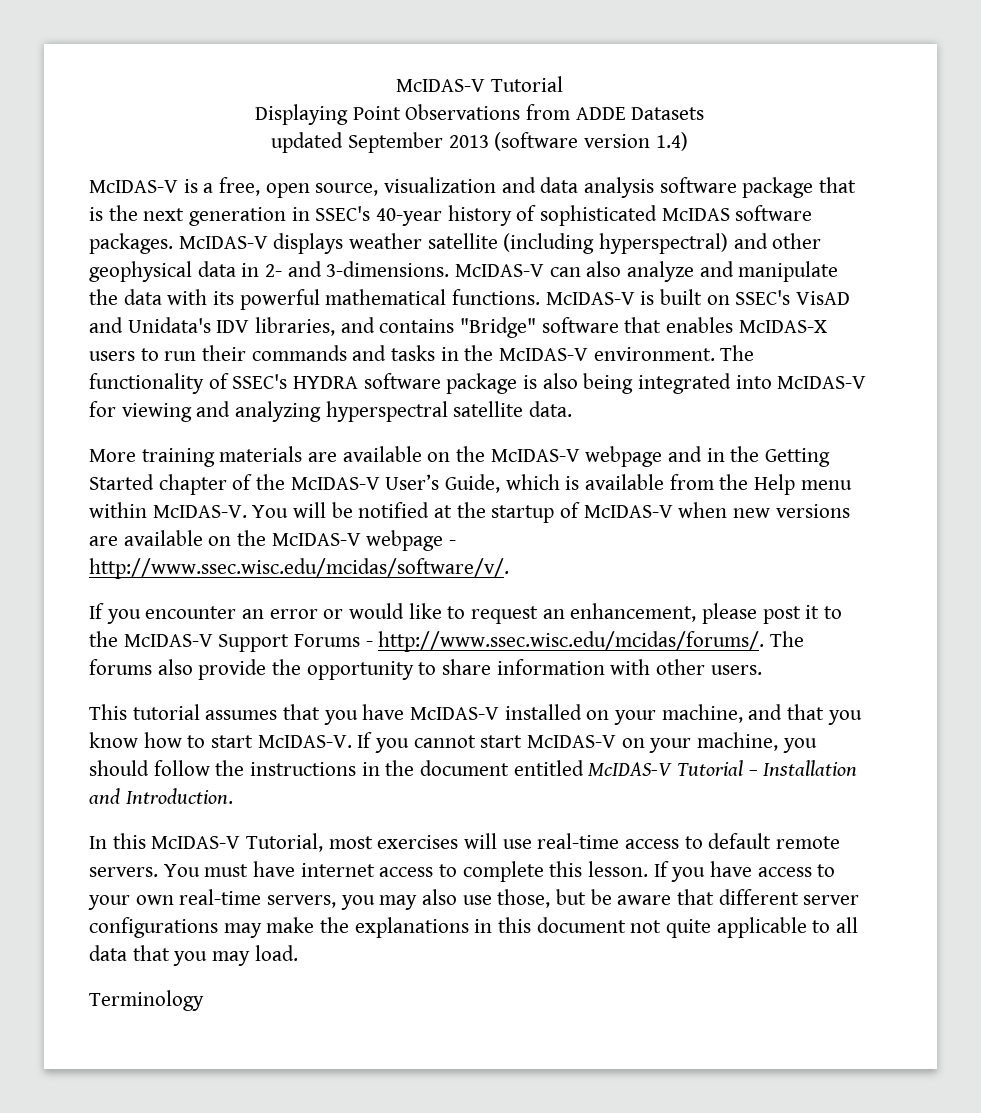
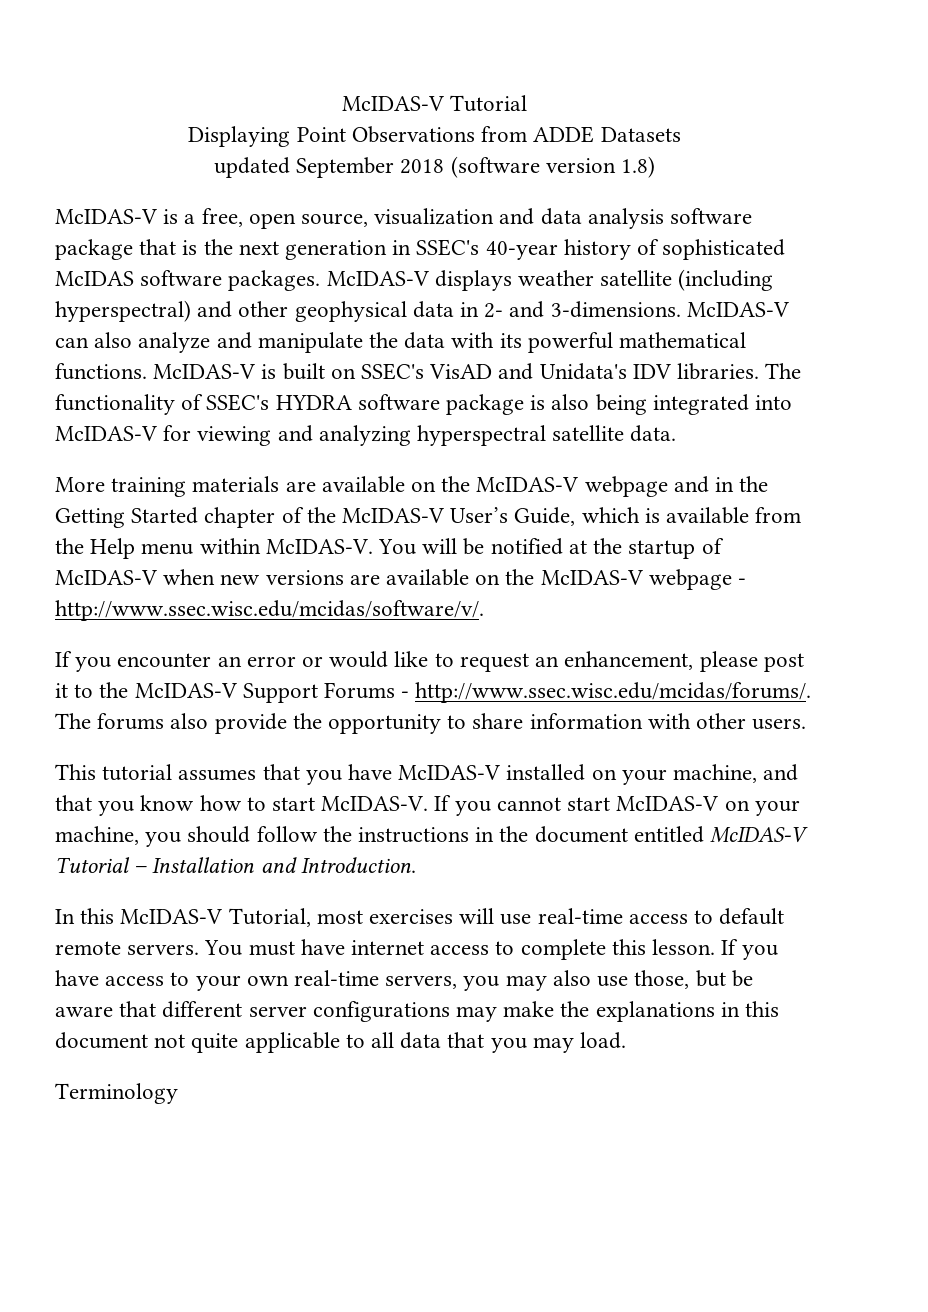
[448,135,489,148] 2013 -> [400,159,445,174] 2018
[655,132,688,151] 1.4) -> [621,156,656,178] 1.8)
[255,317,827,338] [89,345,715,361] libraries, and contains "Bridge" software that enables McIDAS-X users to run their commands and tasks in the McIDAS-V environment. -> [677,363,760,380] libraries.

